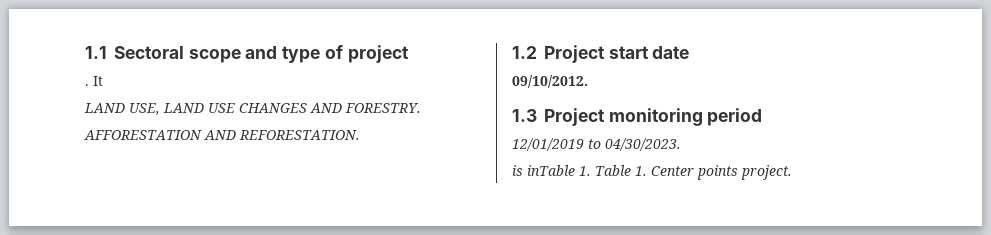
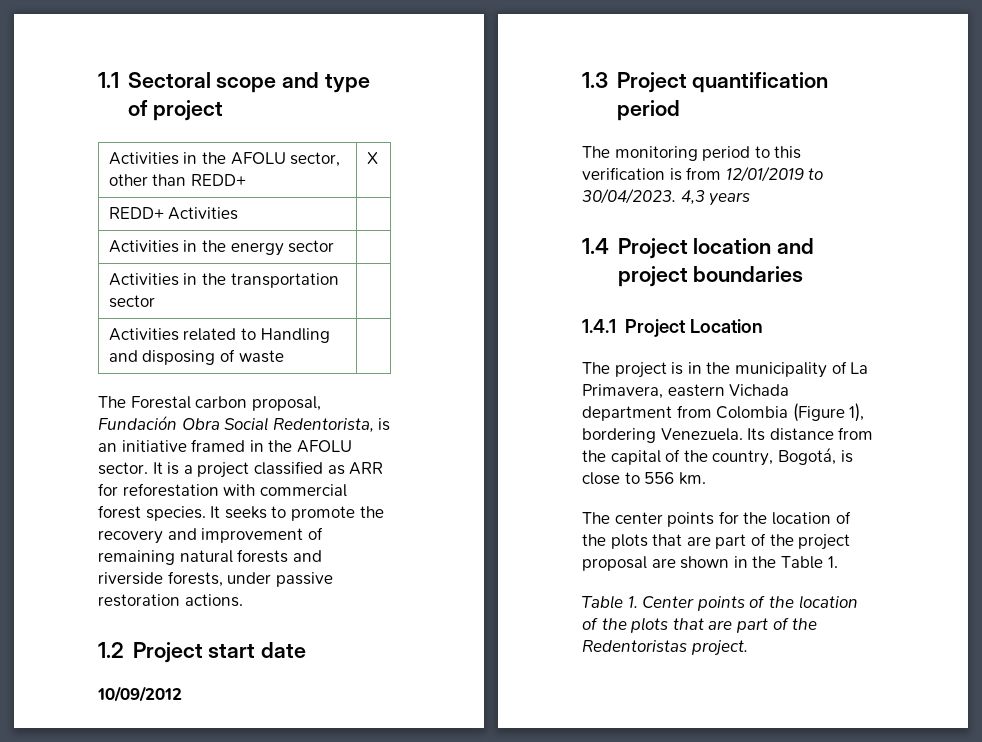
[85,76,103,86] [84,103,421,116] [84,130,360,140] // . It // LAND USE, LAND USE CHANGES AND FORESTRY. // AFFORESTATION AND REFORESTATION. -> [108,152,341,167] [108,174,246,186] [366,152,378,164] [108,207,239,220] [108,240,335,256] [108,273,339,288] [108,295,155,308] [108,328,330,343] [108,349,284,365] [98,396,321,411] [98,415,391,433] [98,439,352,453] [98,461,384,478] [98,483,347,497] [98,505,384,521] [98,527,323,544] [98,549,322,565] [98,571,333,587] [98,594,243,607] // Activities in the AFOLU sector, other than REDD+ | X // REDD+ Activities | // Activities in the energy sector | // Activities in the transportation sector | // Activities related to Handling and disposing of waste | // The Forestal carbon proposal, Fundación Obra Social Redentorista, is an initiative framed in the AFOLU sector. It is a project classified as ARR for reforestation with commercial forest species. It seeks to promote the recovery and improvement of remaining natural forests and riverside forests, under passive restoration actions.
[512,75,588,88] 09/10/2012. -> [97,686,182,702] 10/09/2012
(605, 117) none -> [692,72,829,93] [616,100,680,121] [582,146,610,158] quantification period // The
[512,138,681,151] [512,165,591,176] // 12/01/2019 to 04/30/2023. // is inTable 1. -> [754,146,802,159] [582,166,824,182] [582,188,751,206] [582,238,815,259] [617,266,804,287] [582,319,763,337] [582,361,869,378] [582,384,790,399] [582,403,865,422] [582,427,874,443] [582,447,853,466] [582,472,706,485] [582,511,851,527] [582,533,851,550] [582,556,838,571] to this verification is from 12/01/2019 to 30/04/2023. 4,3 years // 1.4 Project location and project boundaries // 1.4.1 Project Location // The project is in the municipality of La Primavera, eastern Vichada department from Colombia (Figure 1), bordering Venezuela. Its distance from the capital of the country, Bogotá, is close to 556 km. // The center points for the location of the plots that are part of the project proposal are shown in the Table 1. //
(738, 172) none -> [749,595,858,609] [582,617,818,633] [582,640,687,652] of the location of the plots that are part of the Redentoristas

